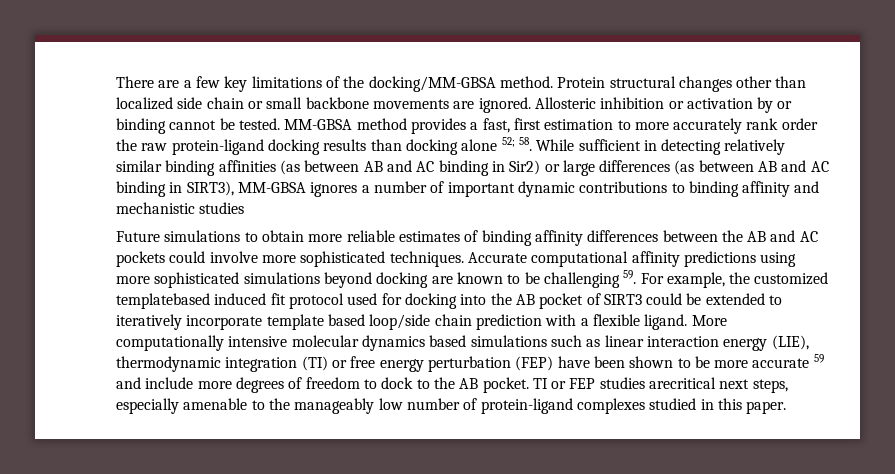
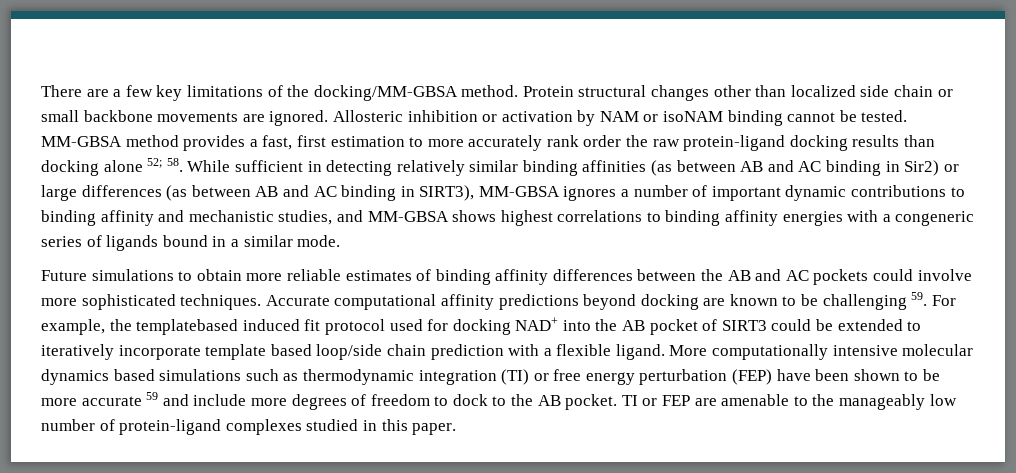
[777,101,793,109] or -> [599,111,724,122] NAM or isoNAM
[199,202,245,214] studies -> [278,210,975,226] [41,235,341,251] studies, and MM-GBSA shows highest correlations to binding affinity energies with a congeneric series of ligands bound in a similar mode.
[760,252,797,267] [116,272,320,288] using more sophisticated simulations -> (579, 302) none
[754,272,829,285] customized -> (132, 325) none
(457, 301) none -> [515,317,559,331] NAD+
[604,335,809,351] linear interaction energy (LIE), -> (299, 377) none
[599,377,788,393] [116,398,179,414] studies arecritical next steps, especially -> [694,398,717,406] are

